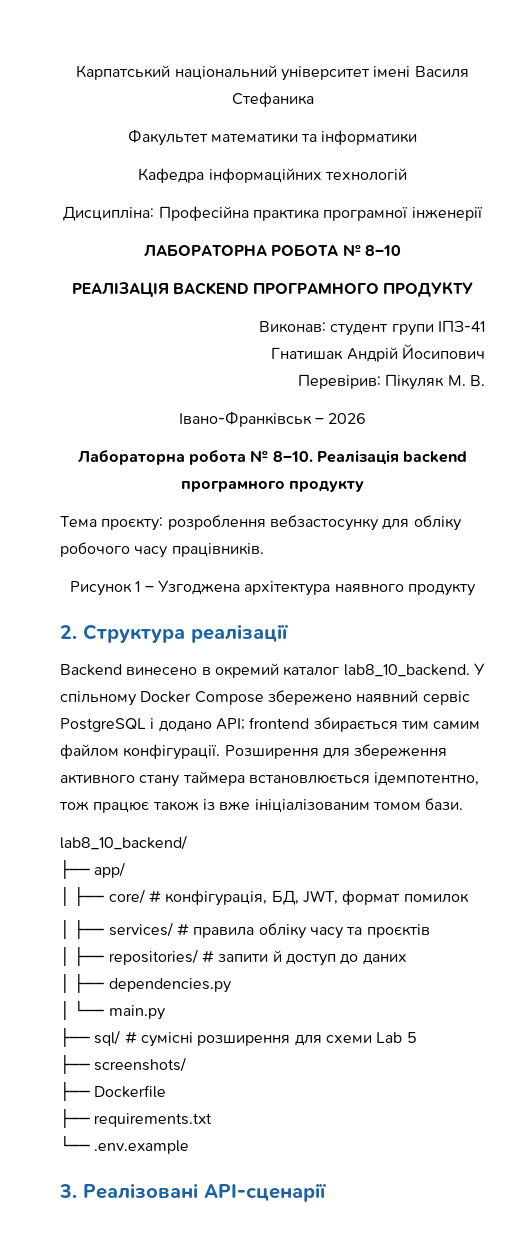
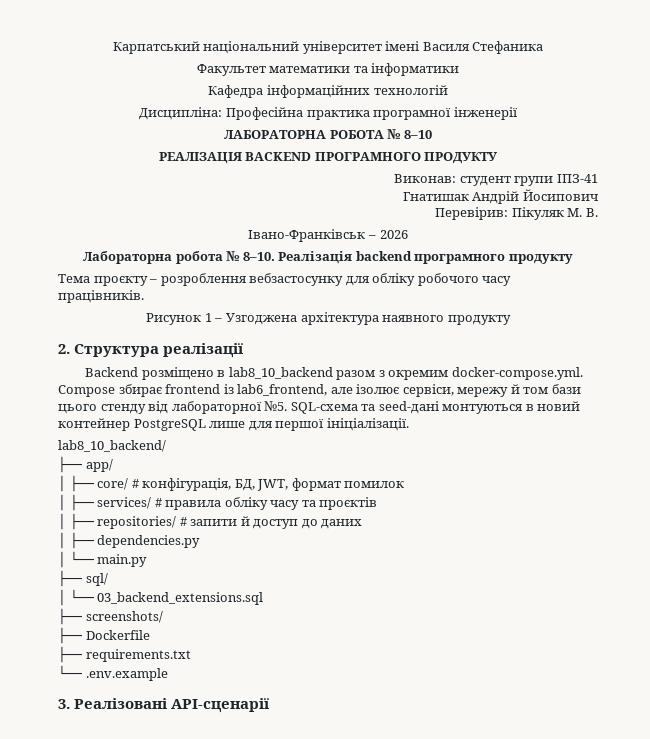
[101,517,164,531] проєкту: -> [93,276,158,286] проєкту –
[126,663,485,678] [60,690,470,706] [60,717,481,732] [60,744,448,760] [60,771,480,787] [59,798,464,813] винесено в окремий каталог lab8_10_backend. У спільному Docker Compose збережено наявний сервіс PostgreSQL і додано API; frontend збирається тим самим файлом конфігурації. Розширення для збереження активного стану таймера встановлюється ідемпотентно, тож працює також із вже ініціалізованим томом бази. -> [141,367,583,380] [58,384,581,397] [58,401,581,414] [58,418,409,431] розміщено в lab8_10_backend разом з окремим docker-compose.yml. Compose збирає frontend із lab6_frontend, але ізолює сервіси, мережу й том бази цього стенду від лабораторної №5. SQL-схема та seed-дані монтуються в новий контейнер PostgreSQL лише для першої ініціалізації.
[124,1031,417,1047] # сумісні розширення для схеми Lab 5 -> [58,589,264,606] // │ └── 03_backend_extensions.sql

